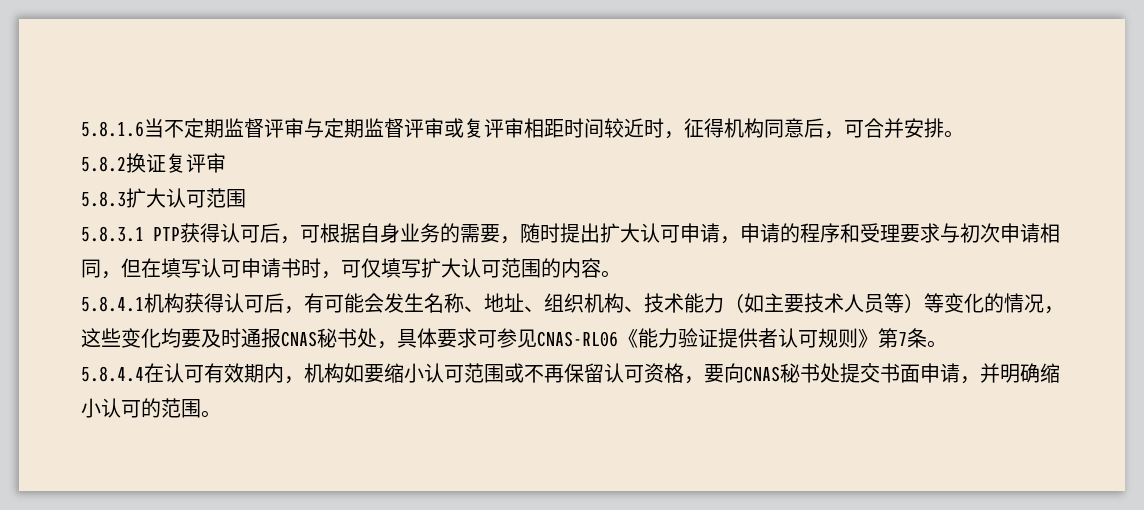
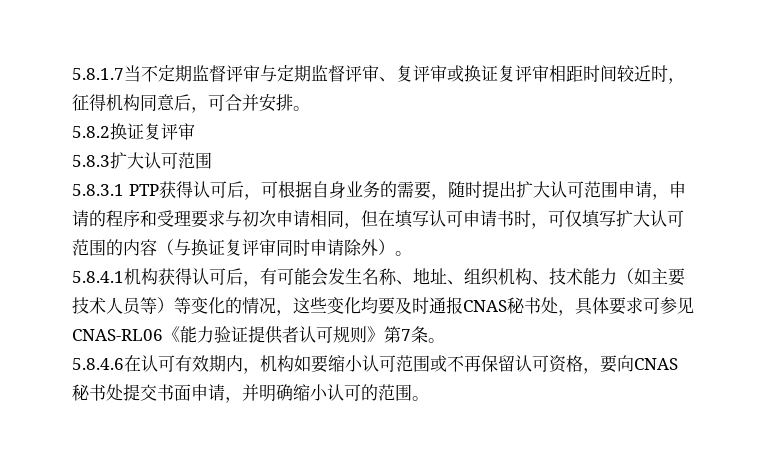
[81,121,144,137] 5.8.1.6 -> [72,68,124,80] 5.8.1.7
[444,118,464,138] 或 -> [379,65,498,82] 、复评审或换证
(680, 234) none -> [583,181,618,198] 范围
(601, 268) none -> [157,239,395,256] （与换证复评审同时申请除外）
[81,366,144,382] 5.8.4.4 -> [72,358,124,370] 5.8.4.6

